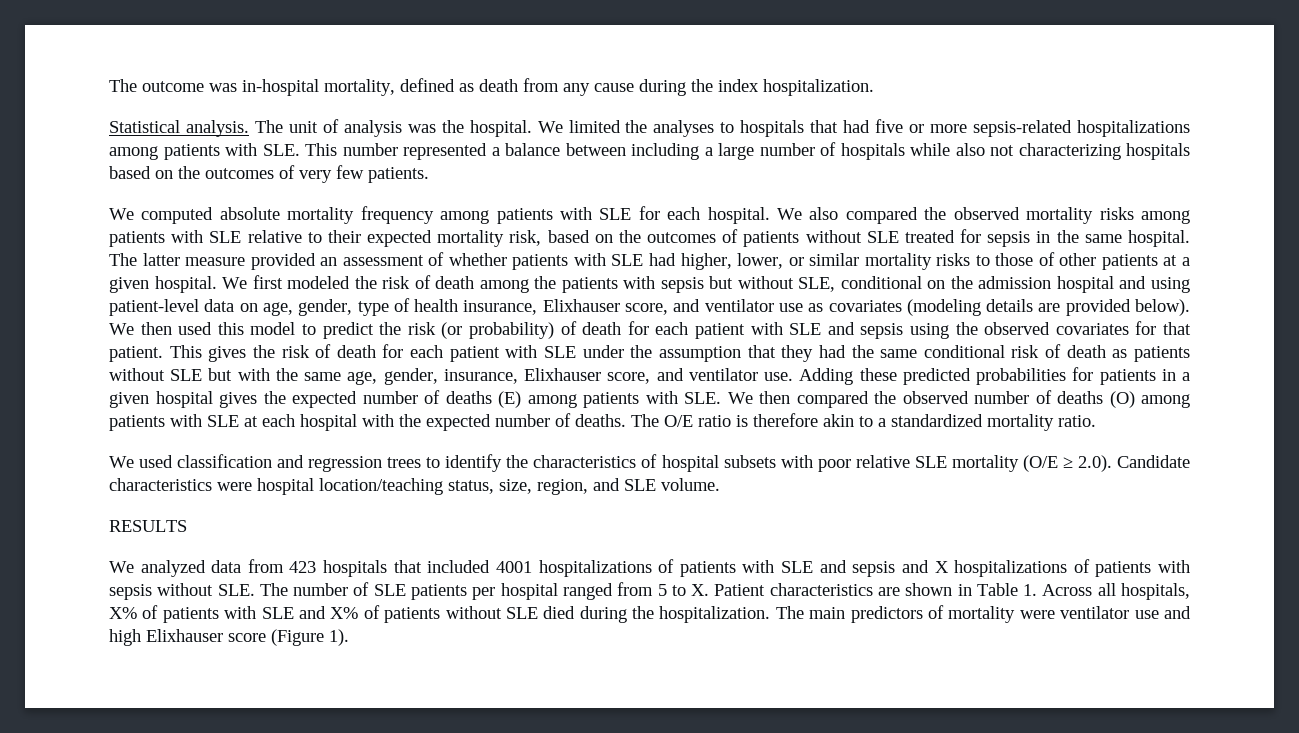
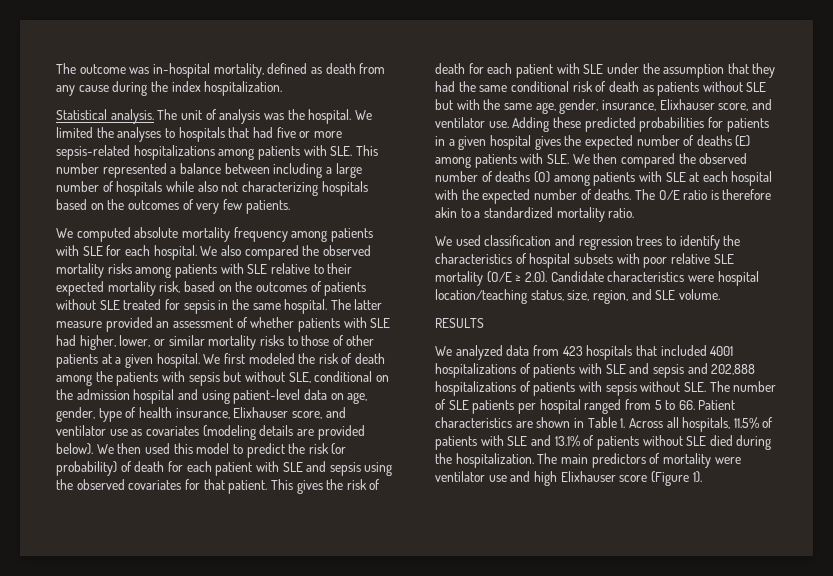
[934,561,949,573] X -> [711,364,756,375] 202,888
[691,584,710,596] X. -> [678,400,695,410] 66.
[109,605,359,623] X% of patients with SLE and X% -> [733,417,774,429] [435,435,580,450] 11.5% of patients with SLE and 13.1%

